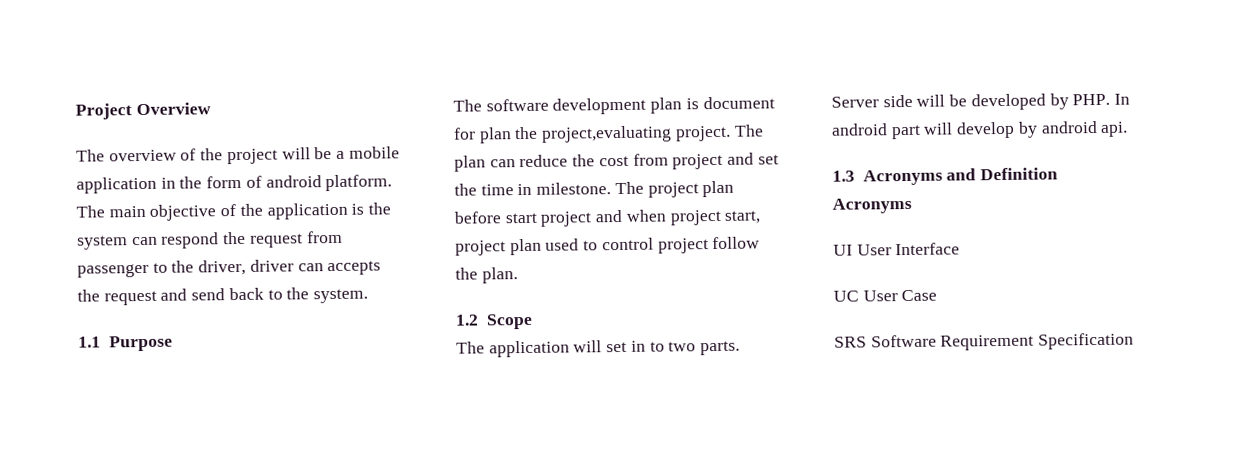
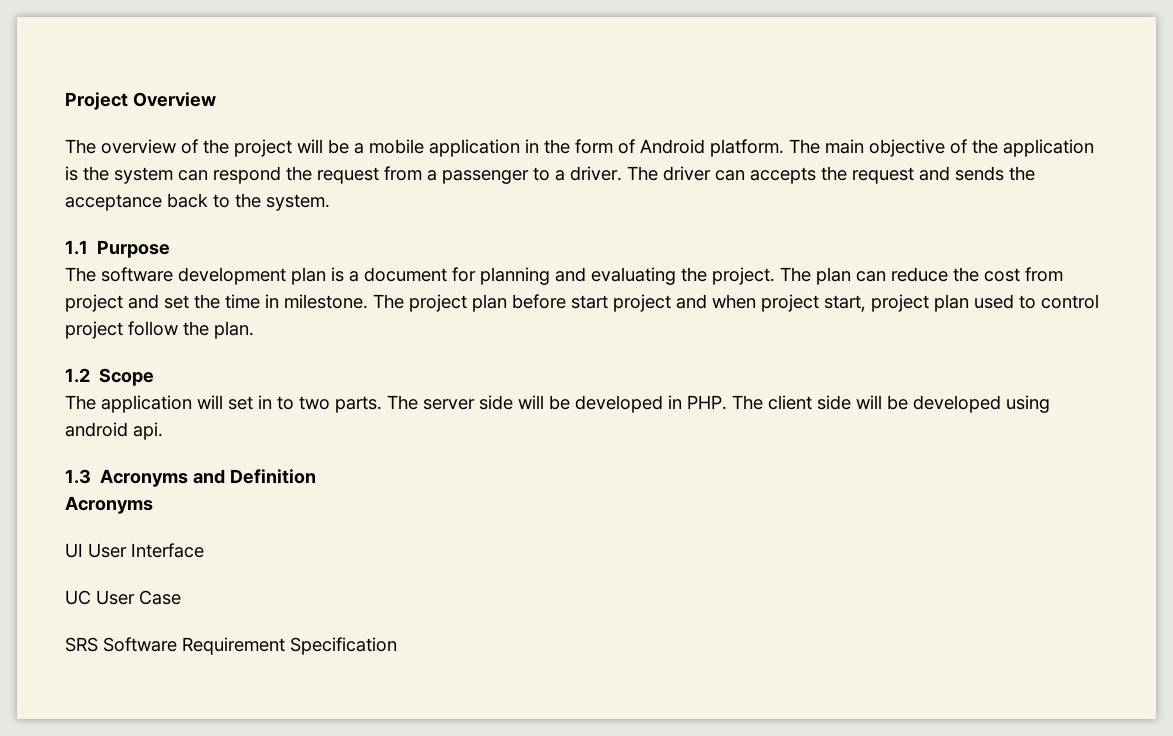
[265,175,322,188] android -> [640,139,705,154] Android
(343, 237) none -> [427,170,437,181] a
[171,259,247,276] the driver, -> [555,166,658,181] a driver. The
[191,288,226,301] send -> [955,166,1035,181] [65,194,162,211] sends the acceptance
(699, 104) none -> [349,271,359,282] a
[478,125,673,144] plan the project,evaluating -> [480,267,707,285] planning and evaluating the
[831,93,1131,111] [831,121,1038,140] Server side will be developed by PHP. In android part will develop by -> [387,395,1050,413] The server side will be developed in PHP. The client side will be developed using

